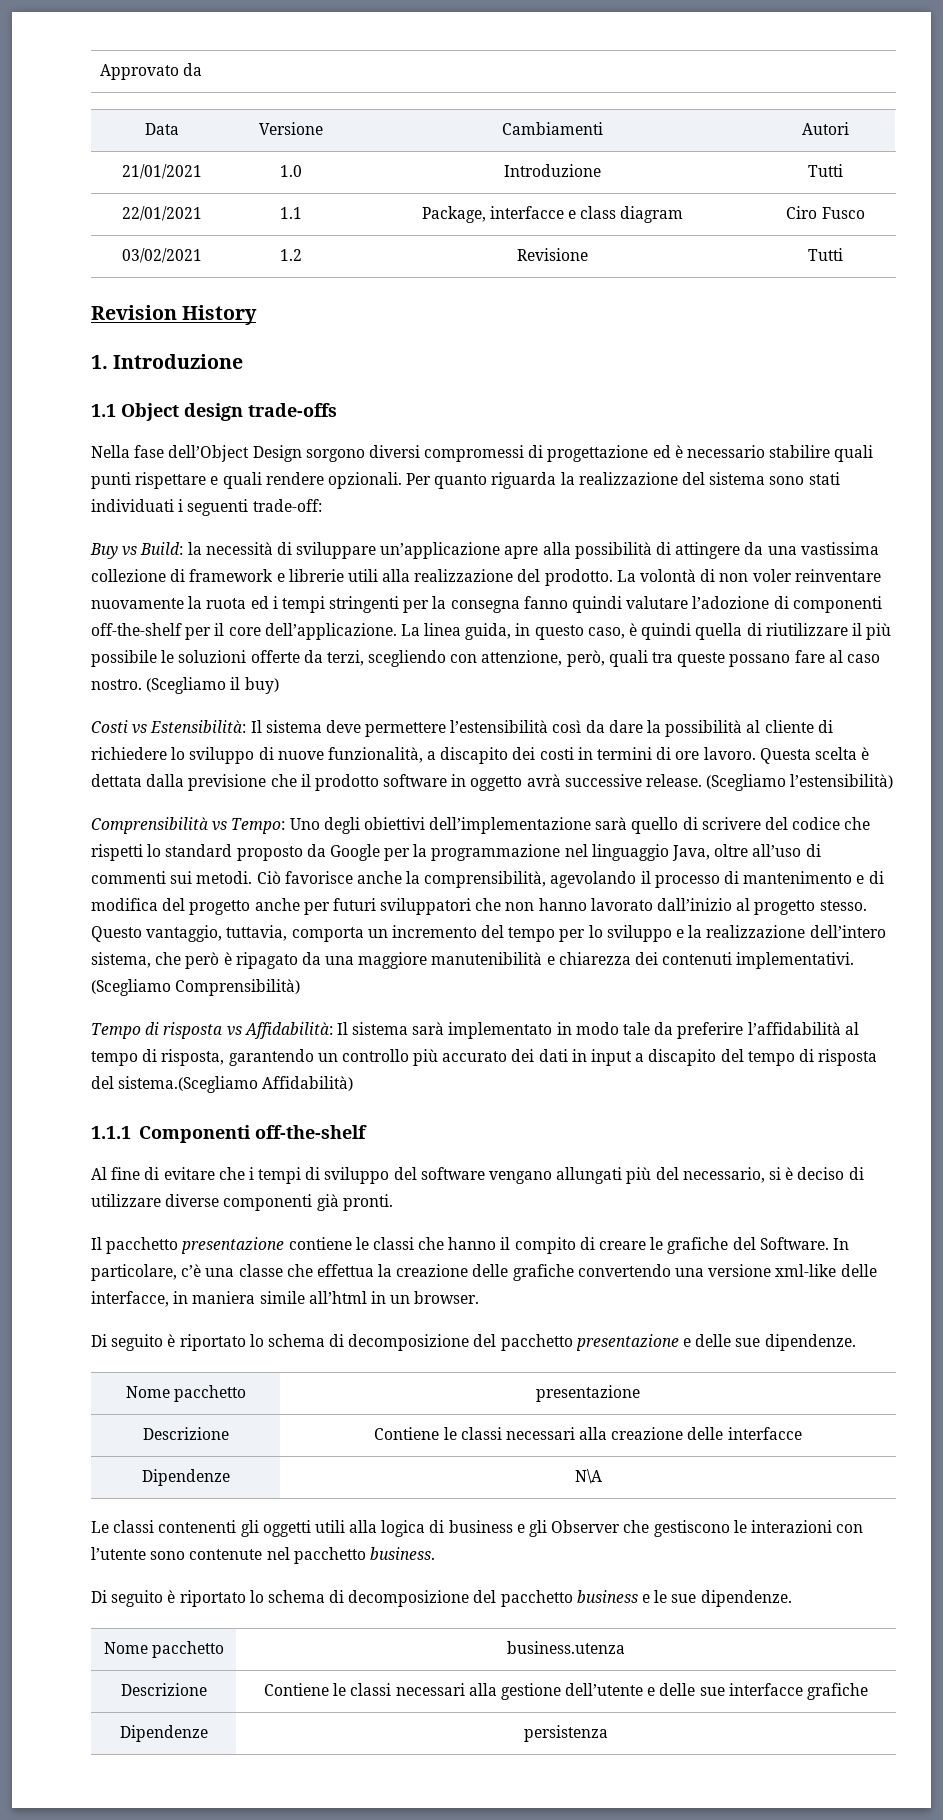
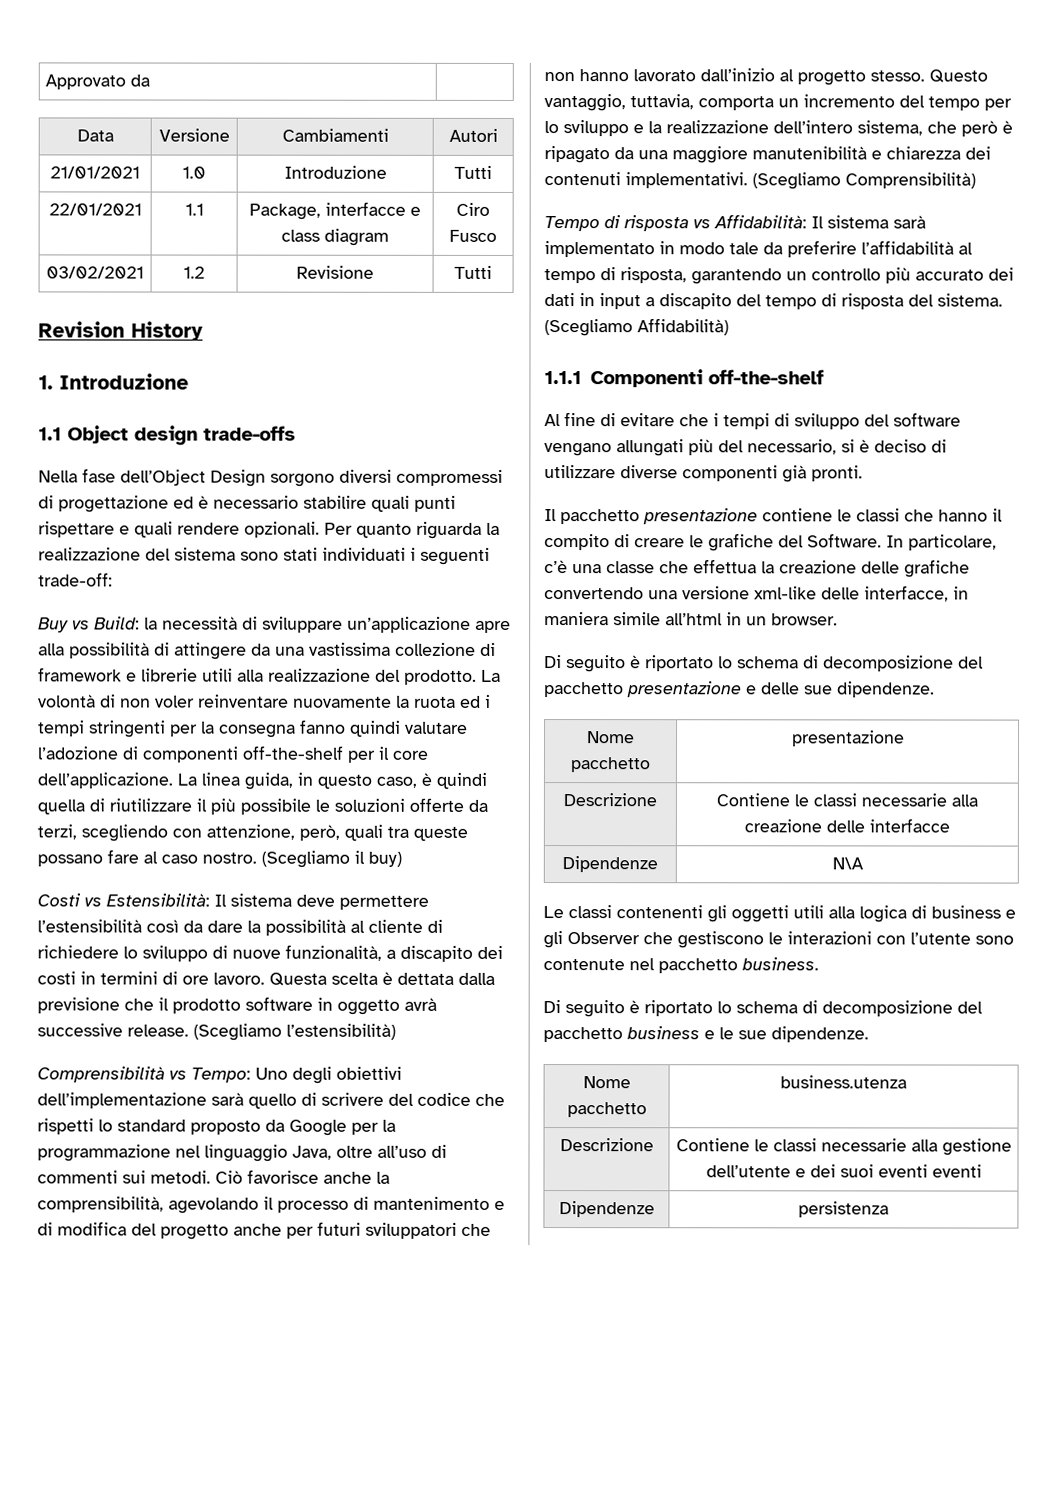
[118,1076,259,1093] sistema.(Scegliamo -> [937,293,1003,307] [544,319,633,337] sistema. (Scegliamo
[505,1427,575,1440] necessari -> [861,793,947,807] necessarie
[395,1683,465,1696] necessari -> [820,1138,907,1152] necessarie
[659,1683,869,1700] delle sue interfacce grafiche -> [809,1164,982,1178] dei suoi eventi eventi

